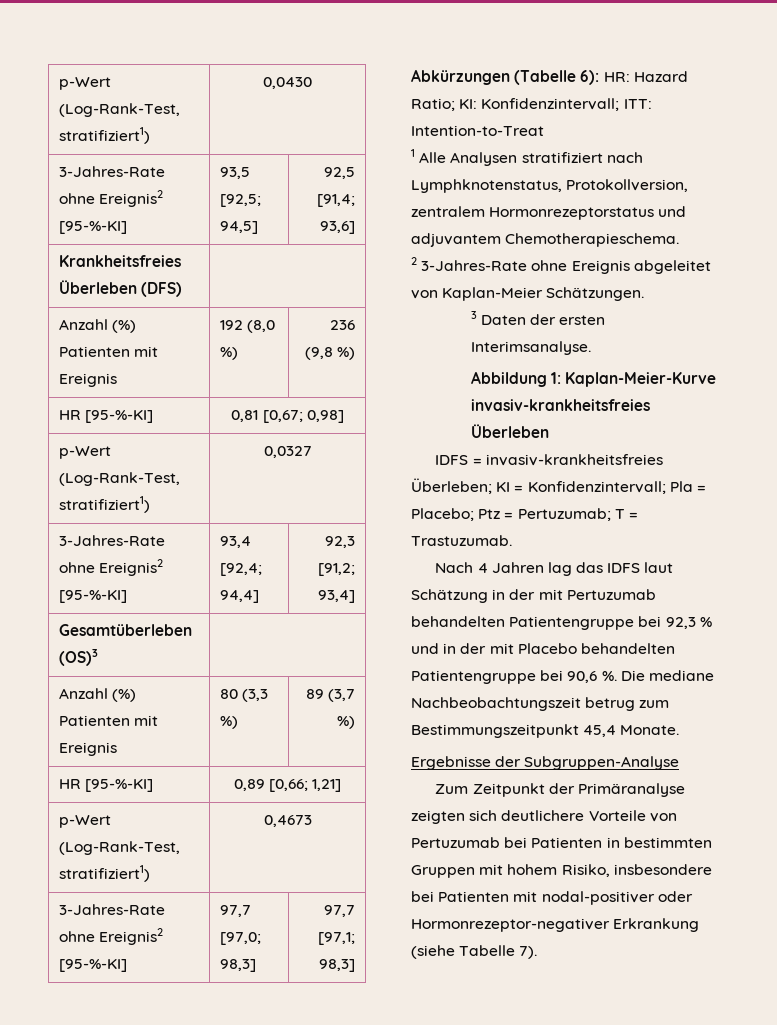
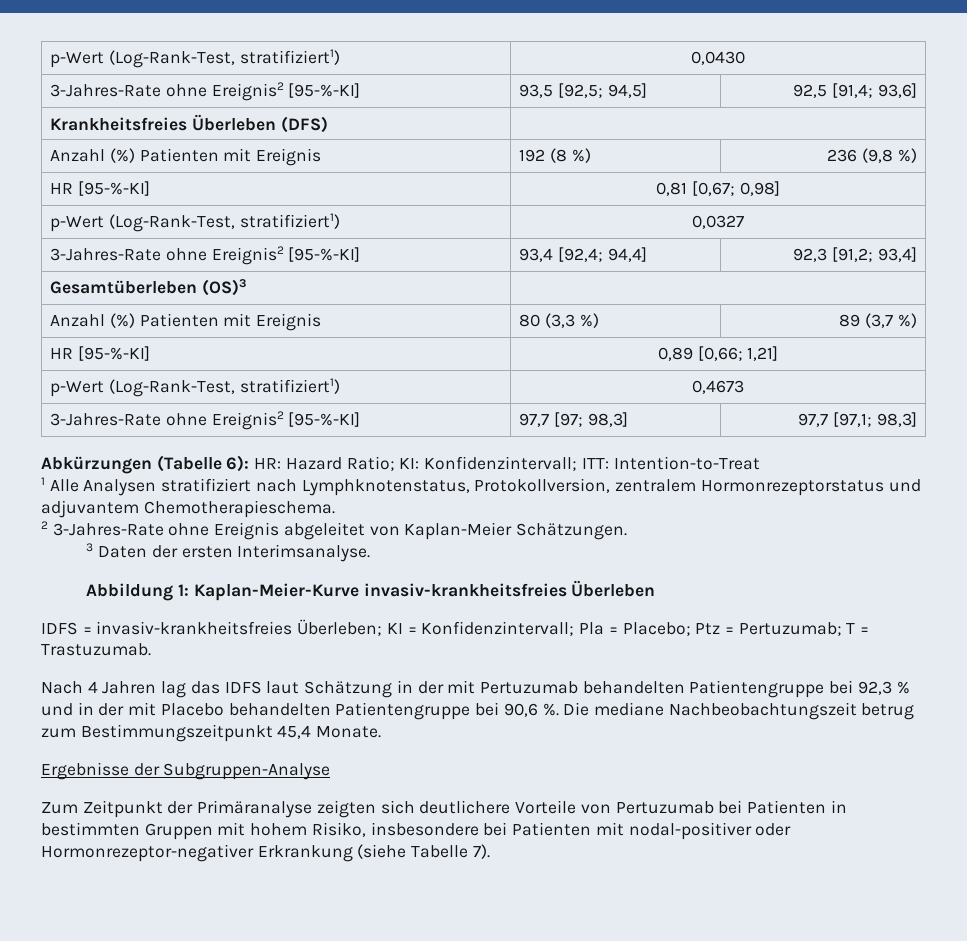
[246,320,275,333] (8,0 -> [549,148,567,163] (8
[219,932,261,945] [97,0; -> [553,412,583,427] [97;

